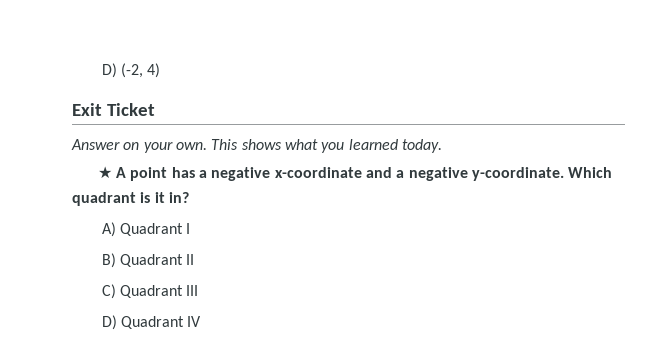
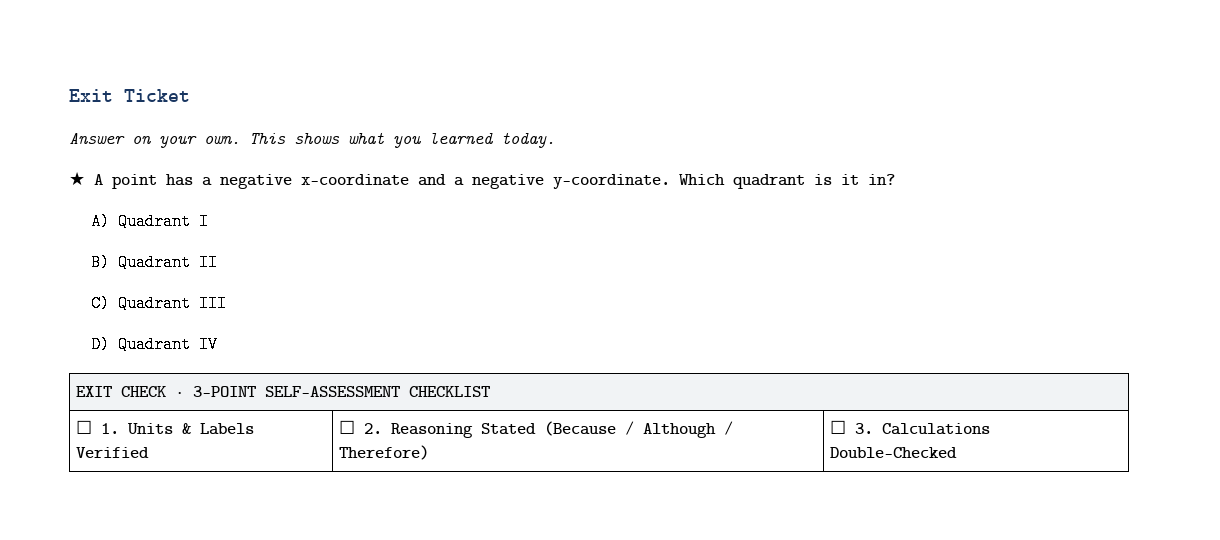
[101,63,161,78] D) (-2, 4) // -> (69, 95) none
(202, 321) none -> [76,386,491,397] [76,420,255,435] [76,447,150,458] [339,420,734,438] [339,445,430,460] [830,420,991,435] [830,447,958,458] // EXIT CHECK · 3-POINT SELF-ASSESSMENT CHECKLIST // ☐ 1. Units & Labels Verified | ☐ 2. Reasoning Stated (Because / Although / Therefore) | ☐ 3. Calculations Double-Checked

